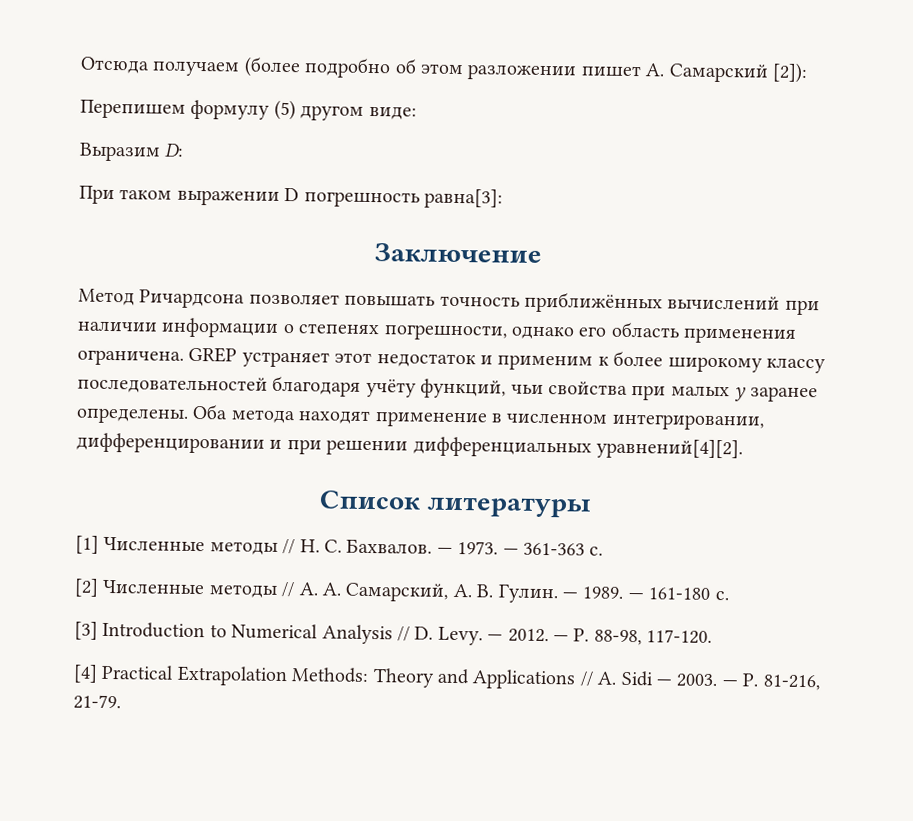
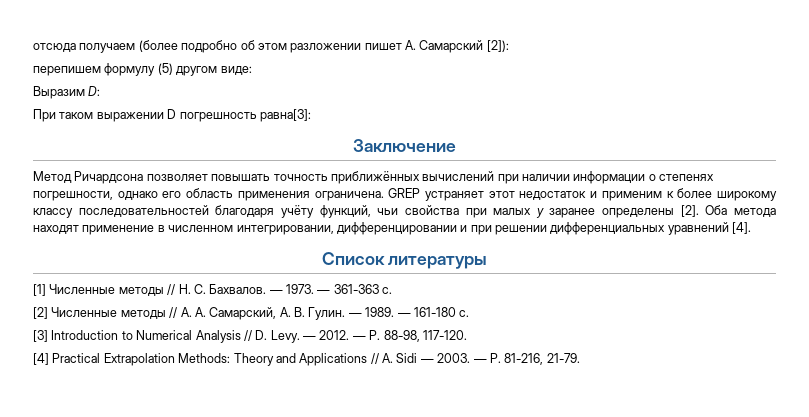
[80,56,150,74] Отсюда -> [33,43,76,52] отсюда
[80,99,186,119] Перепишем -> [33,66,101,76] перепишем
[76,407,189,424] определены. -> [602,205,699,218] определены [2].
[596,438,743,460] уравнений[4][2]. -> [667,222,752,235] уравнений [4].

